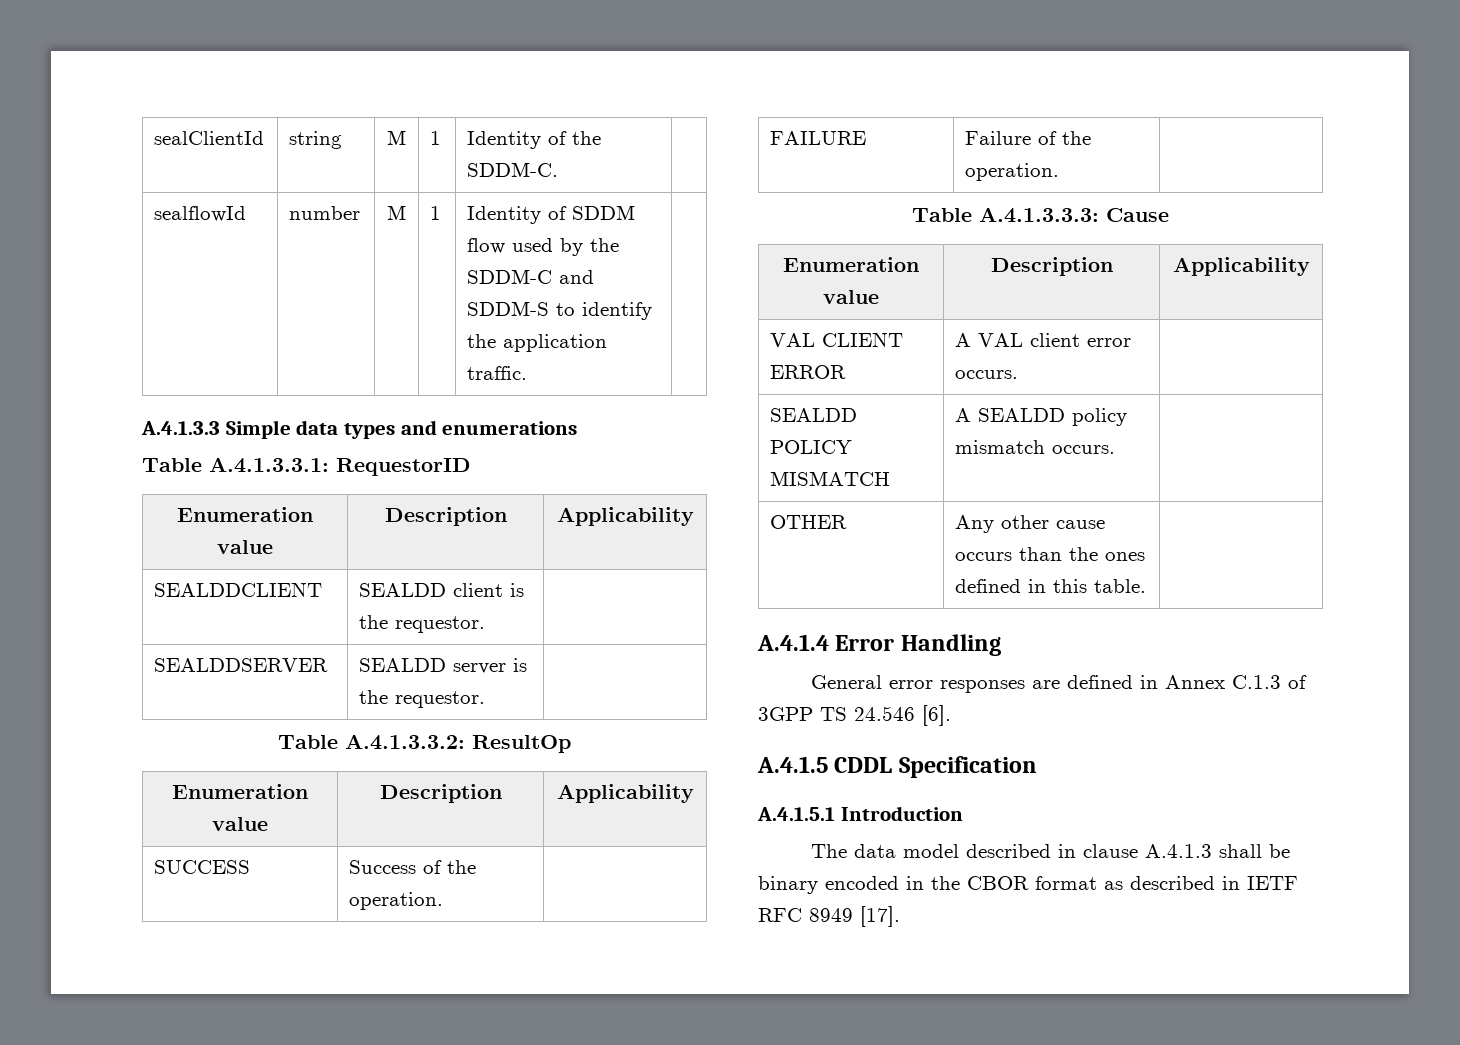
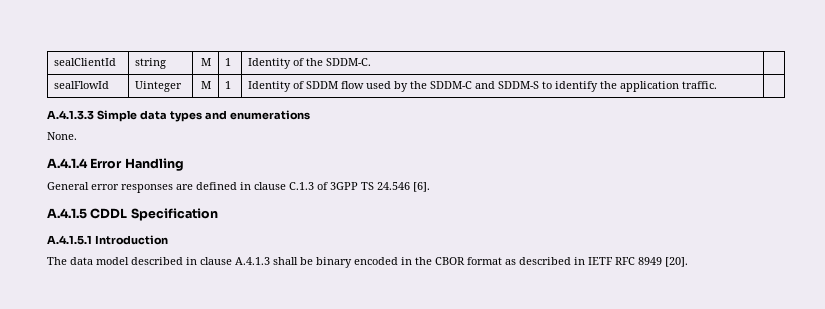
[154,206,247,222] [289,206,361,220] sealflowId | number -> [54,81,110,89] [135,81,183,92] sealFlowId | Uinteger
[142,457,471,476] [177,507,313,522] [217,540,273,554] [384,507,507,526] [556,507,694,526] [154,582,323,597] [359,583,525,597] [359,615,486,633] [154,658,329,672] [359,658,528,674] [359,690,486,708] [278,734,571,753] [172,784,308,799] [212,817,268,831] [379,784,502,803] [556,784,694,803] [154,860,251,874] [349,860,477,874] [349,892,444,910] [770,131,867,145] [965,131,1092,145] [965,163,1060,181] [912,207,1169,223] [783,257,919,272] [823,290,879,304] [990,257,1113,276] [1172,257,1310,276] [770,332,904,347] [770,365,847,379] [955,333,1132,347] [955,370,1019,379] [770,408,858,422] [770,440,853,454] [770,471,891,486] [955,408,1128,426] [955,440,1116,454] [770,515,848,529] [955,515,1106,533] [955,547,1146,561] [955,579,1147,593] Table A.4.1.3.3.1: RequestorID // Enumeration value | Description | Applicability // SEALDDCLIENT | SEALDD client is the requestor. | // SEALDDSERVER | SEALDD server is the requestor. | // Table A.4.1.3.3.2: ResultOp // Enumeration value | Description | Applicability // SUCCESS | Success of the operation. | // FAILURE | Failure of the operation. | // Table A.4.1.3.3.3: Cause // Enumeration value | Description | Applicability // VAL CLIENT ERROR | A VAL client error occurs. | // SEALDD POLICY MISMATCH | A SEALDD policy mismatch occurs. | // OTHER | Any other cause occurs than the ones defined in this table. | -> [47,132,77,140] None.
[1164,675,1225,689] Annex -> [254,182,286,190] clause
[860,906,900,927] [17]. -> [665,257,688,267] [20].

